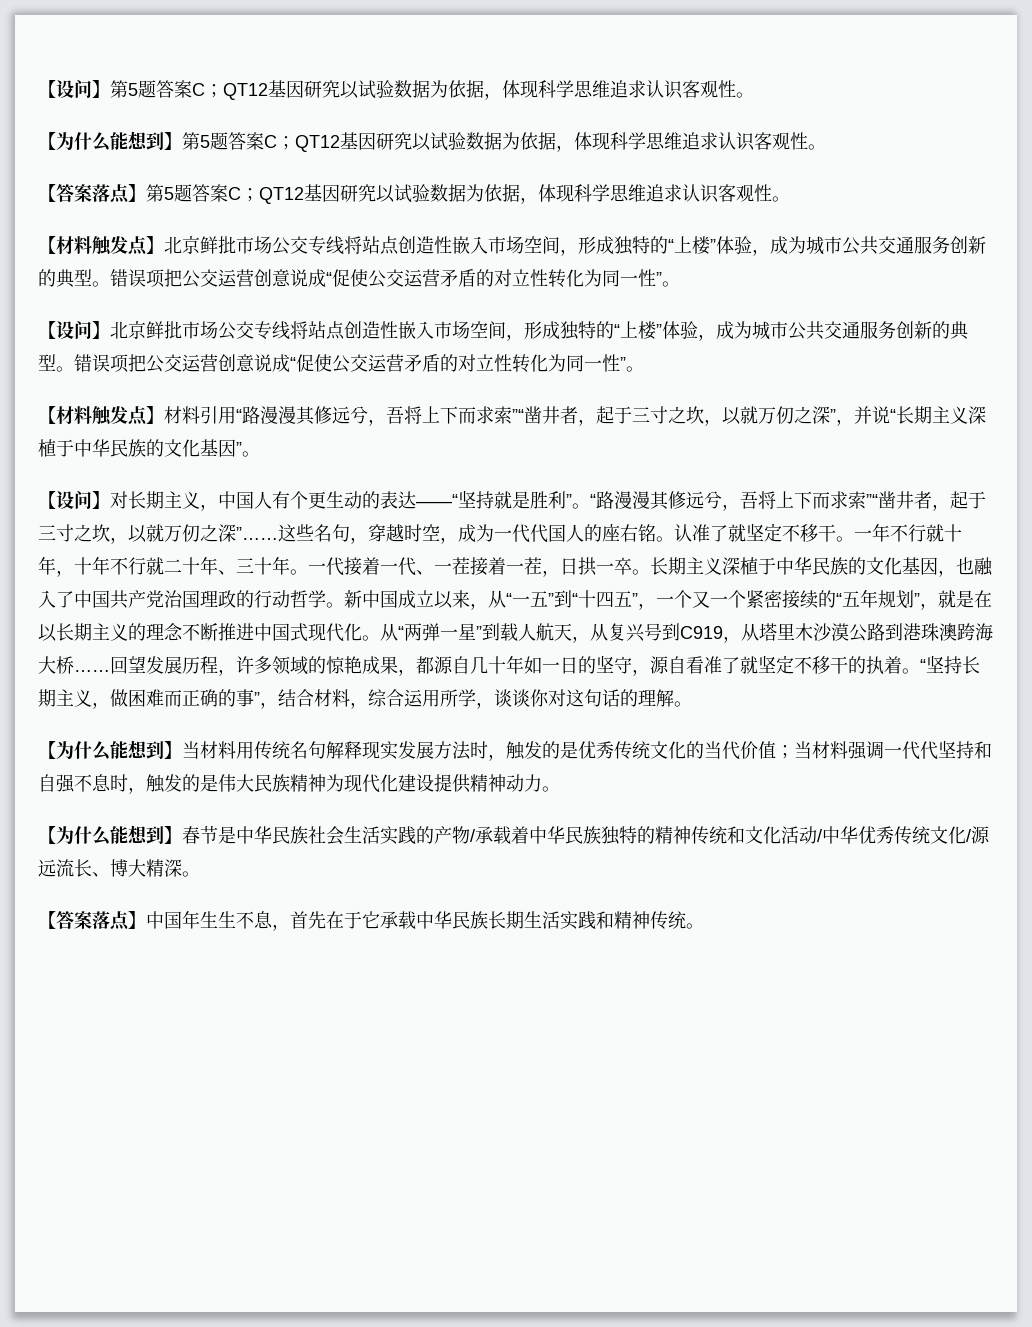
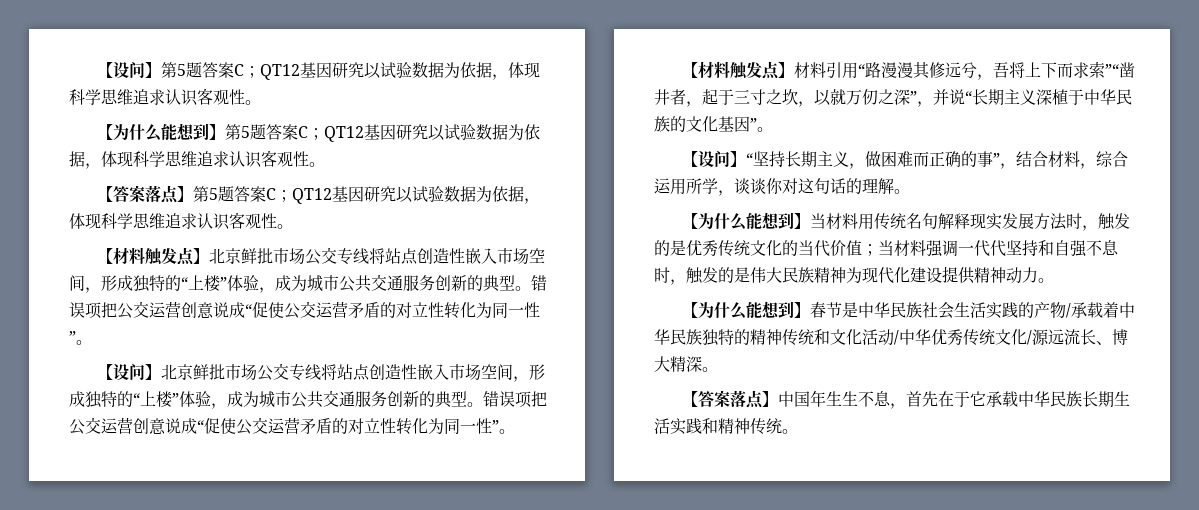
[110,490,986,511] [38,523,962,544] [38,556,993,577] [38,589,992,610] [38,623,993,643] [38,655,920,676] 对长期主义，中国人有个更生动的表达——“坚持就是胜利”。“路漫漫其修远兮，吾将上下而求索”“凿井者，起于三寸之坎，以就万仞之深”……这些名句，穿越时空，成为一代代国人的座右铭。认准了就坚定不移干。一年不行就十年，十年不行就二十年、三十年。一代接着一代、一茬接着一茬，日拱一卒。长期主义深植于中华民族的文化基因，也融入了中国共产党治国理政的行动哲学。新中国成立以来，从“一五”到“十四五”，一个又一个紧密接续的“五年规划”，就是在以长期主义的理念不断推进中国式现代化。从“两弹一星”到载人航天，从复兴号到C919，从塔里木沙漠公路到港珠澳跨海大桥……回望发展历程，许多领域的惊艳成果，都源自几十年如一日的坚守，源自看准了就坚定不移干的执着。 -> (747, 159) none

